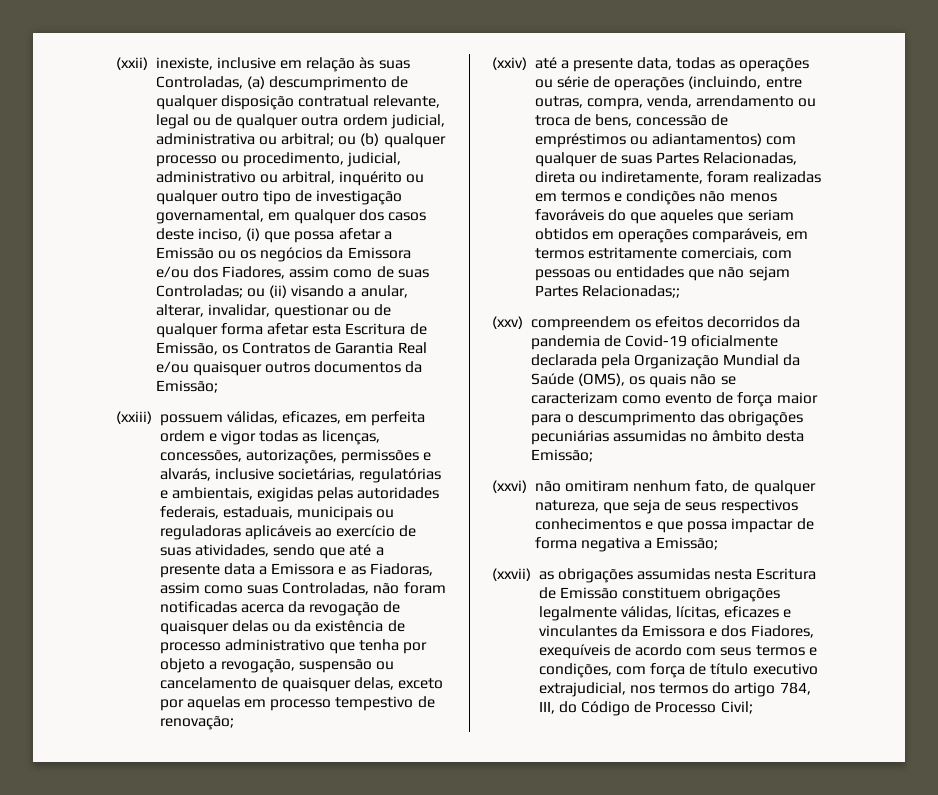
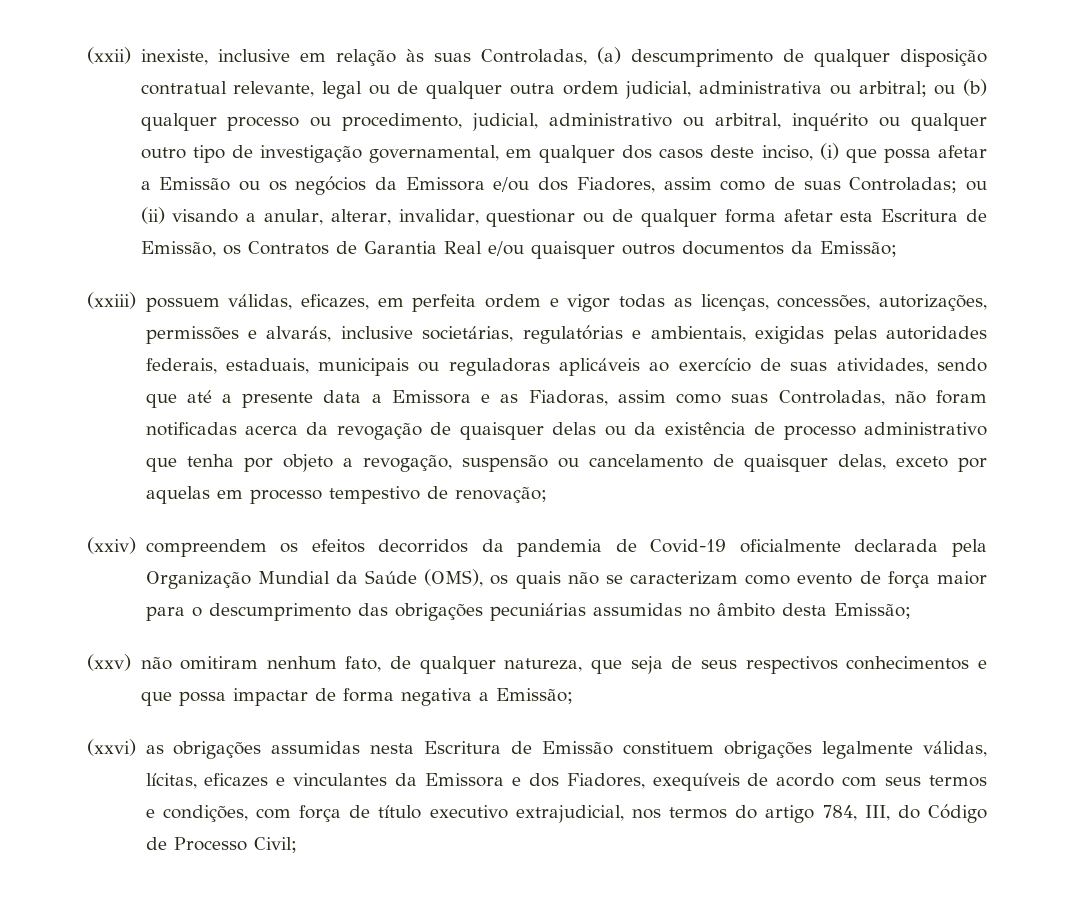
[534,57,809,72] [534,76,802,91] [534,95,817,110] [534,114,729,127] [534,133,797,148] [534,152,798,167] [534,171,822,184] [534,190,777,205] [534,209,794,224] [534,228,809,243] [534,247,793,260] [534,266,790,281] [534,285,680,298] [492,316,523,329] até a presente data, todas as operações ou série de operações (incluindo, entre outras, compra, venda, arrendamento ou troca de bens, concessão de empréstimos ou adiantamentos) com qualquer de suas Partes Relacionadas, direta ou indiretamente, foram realizadas em termos e condições não menos favoráveis do que aqueles que seriam obtidos em operações comparáveis, em termos estritamente comerciais, com pessoas ou entidades que não sejam Partes Relacionadas;; // (xxv) -> (136, 545) none
[492,480,527,493] (xxvi) -> [87,654,131,671] (xxv)
[492,568,531,581] (xxvii) -> [87,739,136,756] (xxvi)

